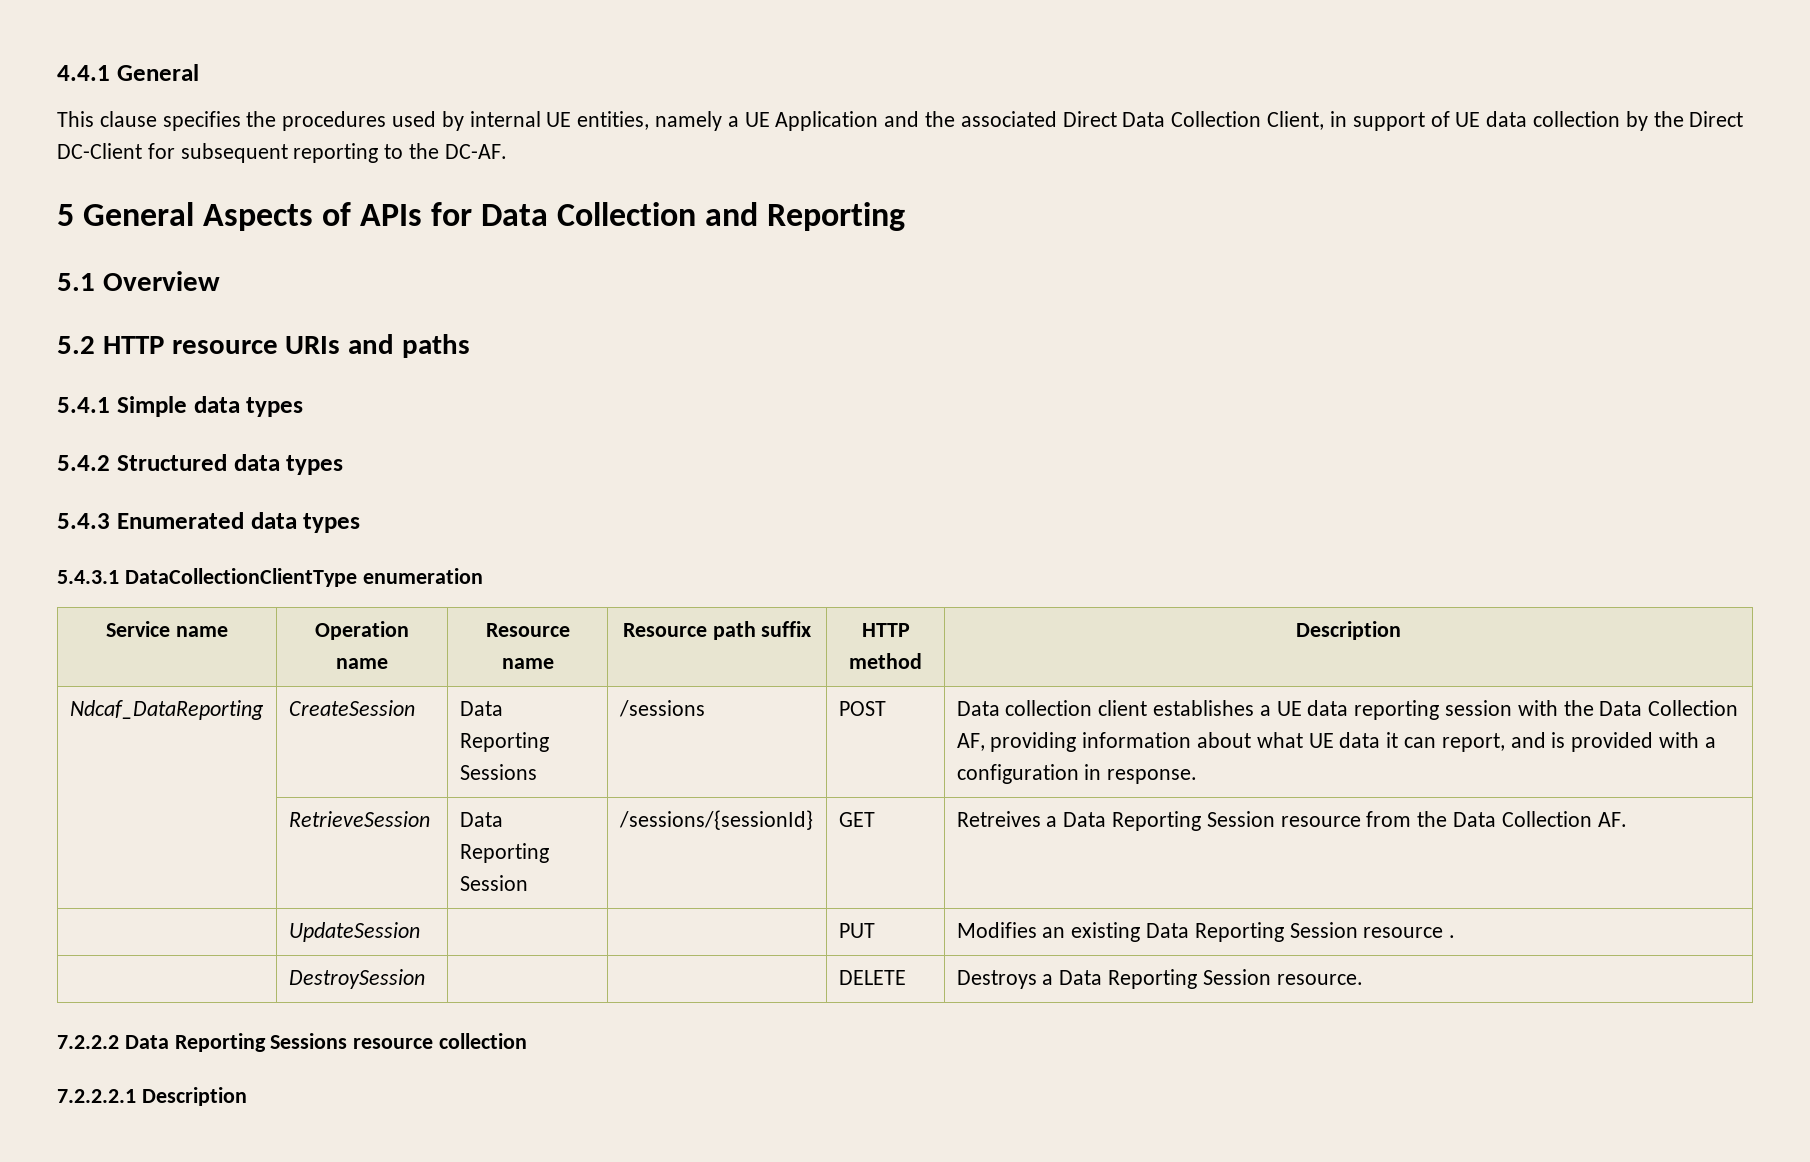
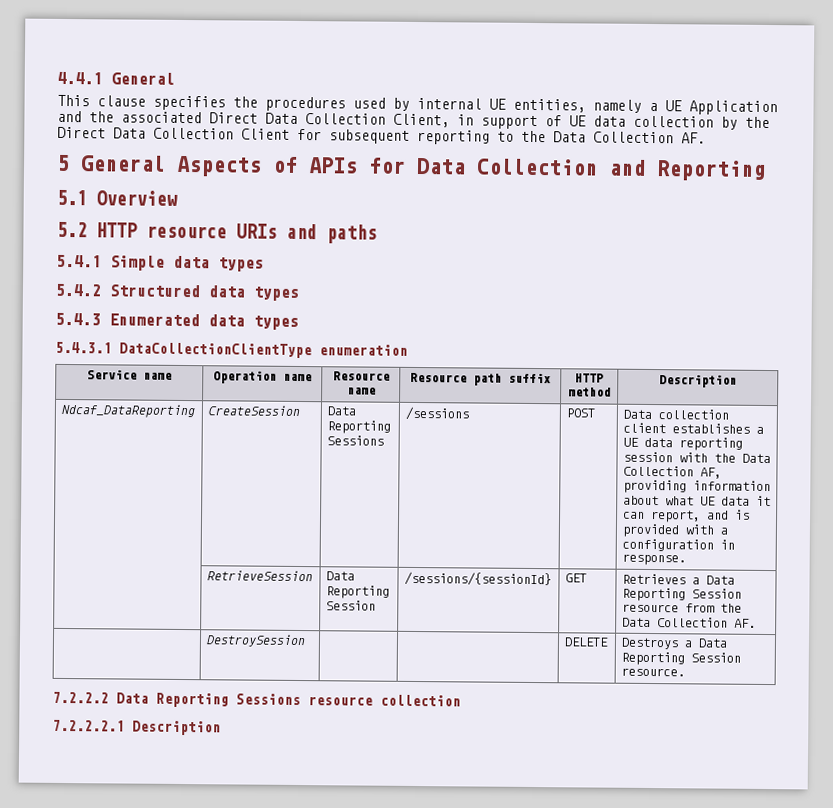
[57,143,142,159] DC-Client -> [113,127,290,140] Data Collection Client
[444,144,507,159] DC-AF. -> [553,131,706,144] Data Collection AF.
[956,811,1041,827] Retreives -> [621,573,686,585] Retrieves
[288,922,420,942] [838,923,875,938] [956,922,1456,942] // | UpdateSession | | | PUT | Modifies an existing Data Reporting Session resource . -> (756, 623) none

